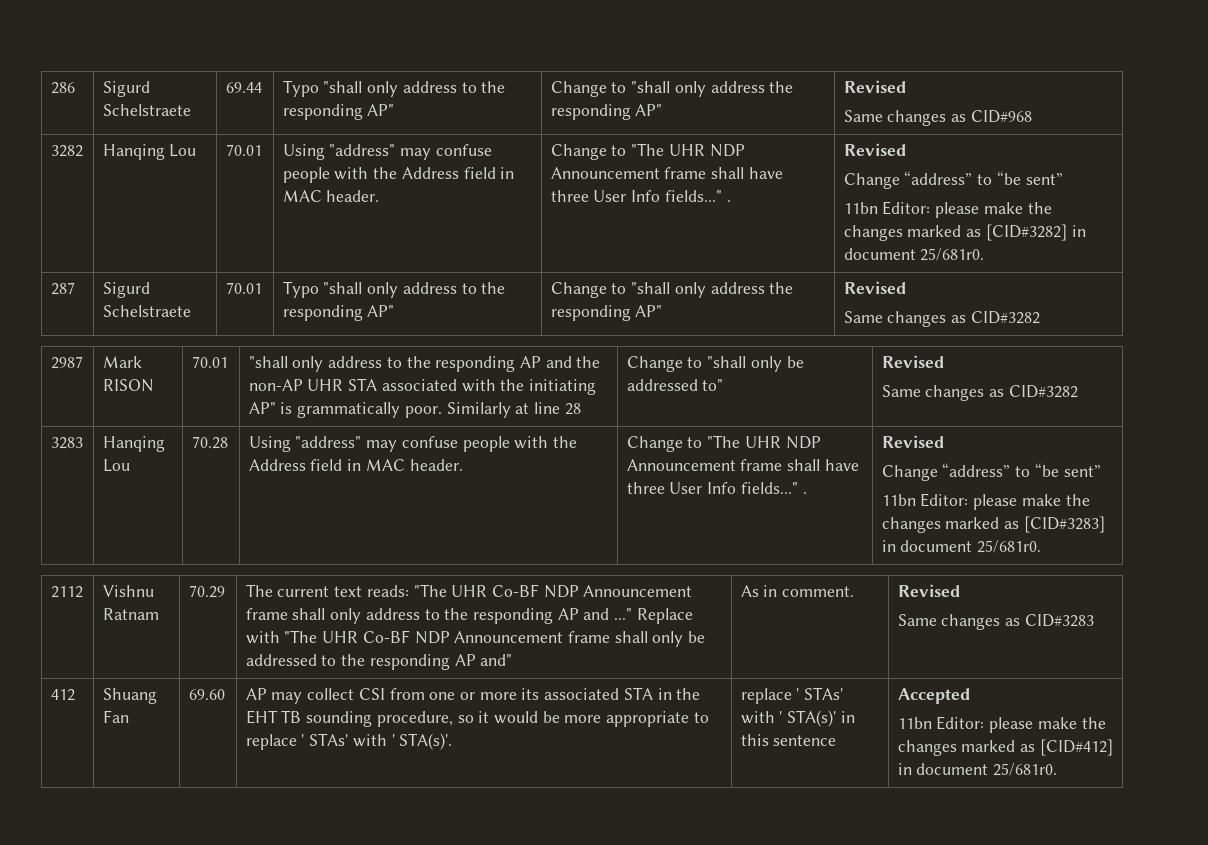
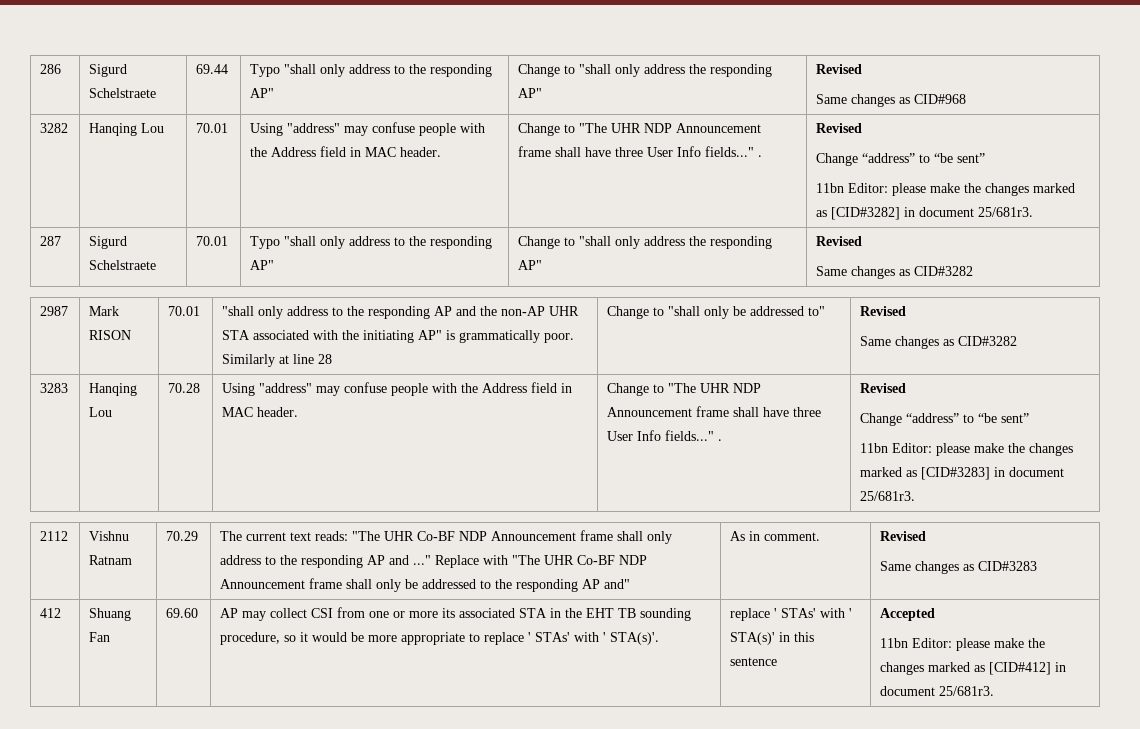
[920,248,985,261] 25/681r0. -> [978,207,1034,217] 25/681r3.
[977,540,1042,553] 25/681r0. -> [860,491,916,501] 25/681r3.
[993,763,1058,776] 25/681r0. -> [939,686,995,696] 25/681r3.

